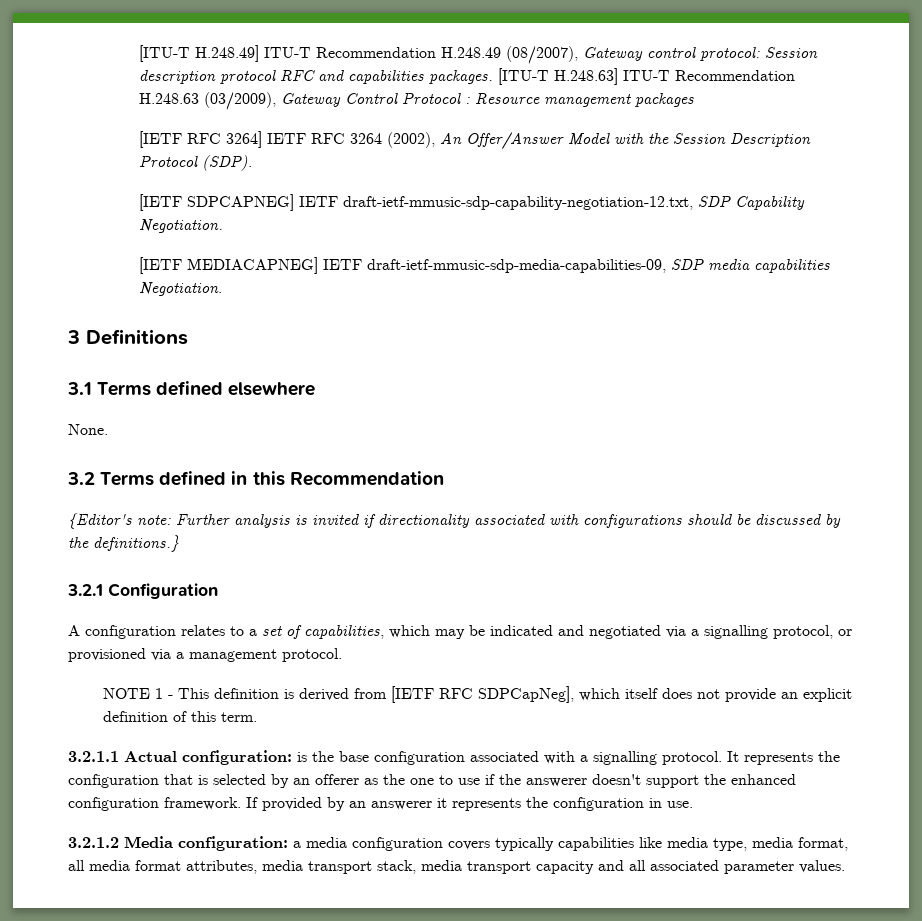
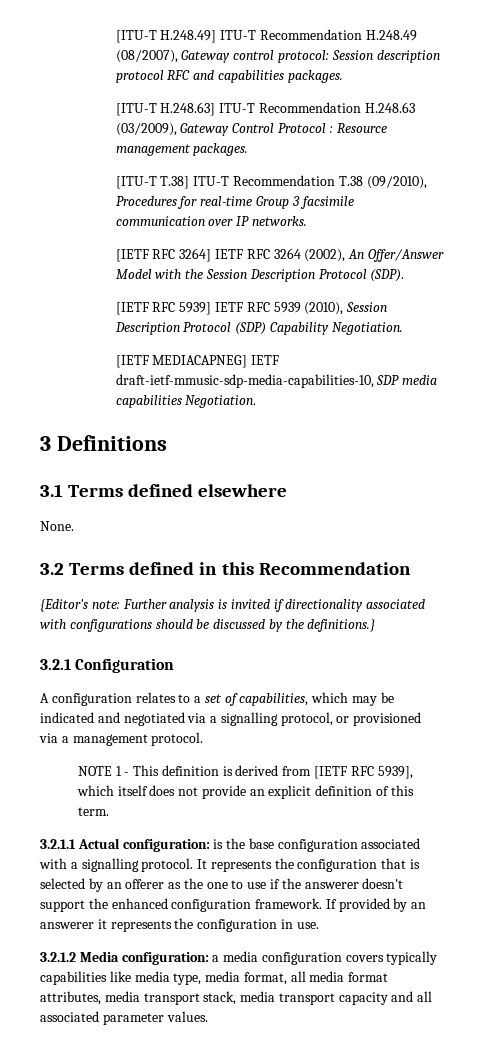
(493, 77) none -> (343, 76) //
[634,93,694,107] packages -> [193,143,249,156] [115,175,427,189] [115,196,354,209] [115,216,307,226] packages. // [ITU-T T.38] ITU-T Recommendation T.38 (09/2010), Procedures for real-time Group 3 facsimile communication over IP networks.
[186,194,731,211] SDPCAPNEG] IETF draft-ietf-mmusic-sdp-capability-negotiation-12.txt, SDP -> [152,302,388,315] [114,322,267,335] RFC 5939] IETF RFC 5939 (2010), Session Description Protocol (SDP)
[366,259,666,273] draft-ietf-mmusic-sdp-media-capabilities-09, -> [115,374,374,388] draft-ietf-mmusic-sdp-media-capabilities-10,
[478,686,575,703] SDPCapNeg], -> [377,766,413,779] 5939],

